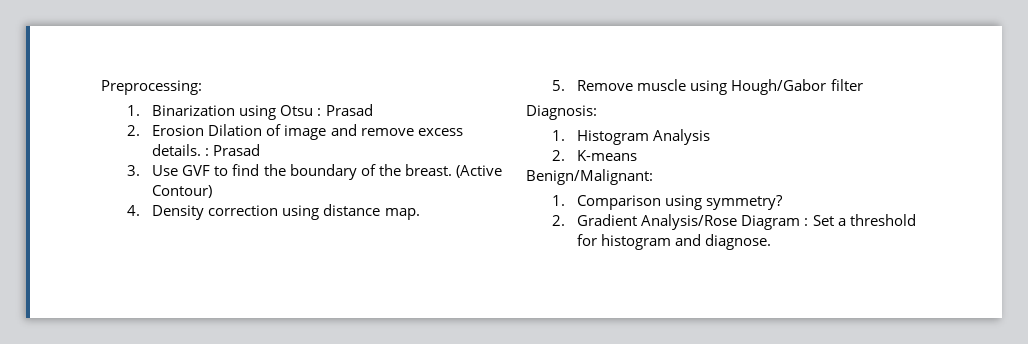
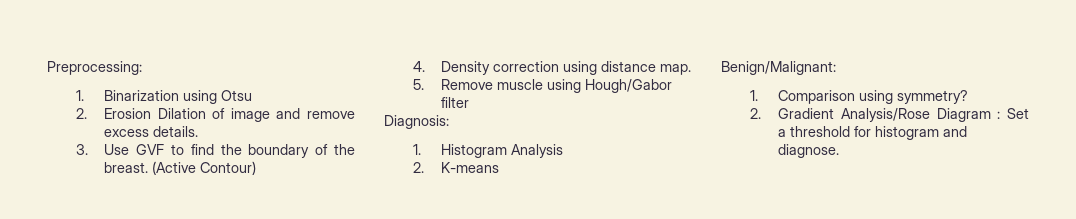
[317,104,373,116] : Prasad -> (253, 95) none
[205,144,261,156] : Prasad -> (199, 131) none

